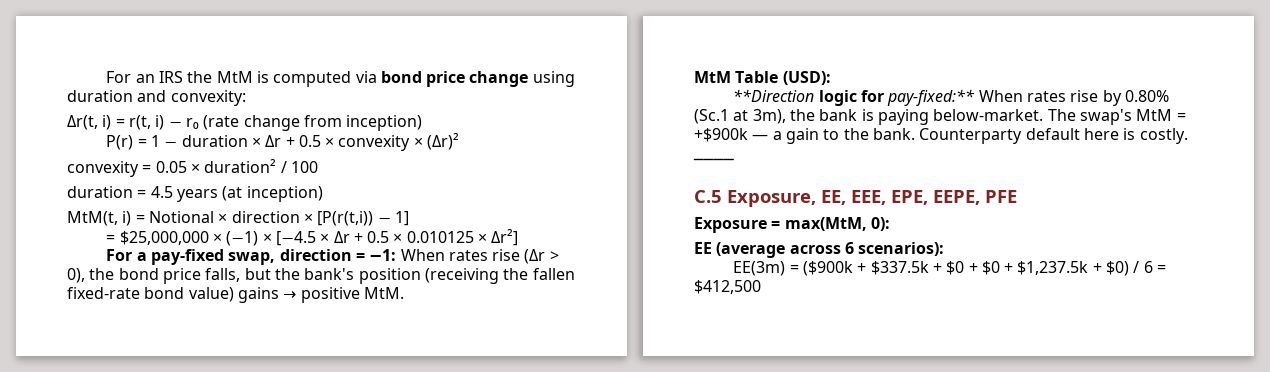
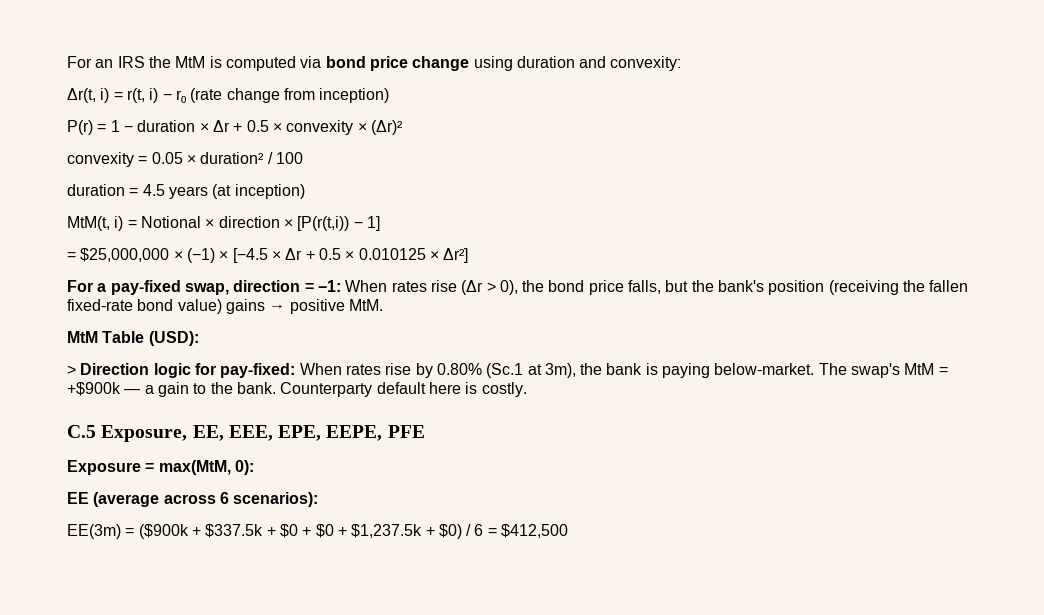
[733,89,815,102] **Direction -> [67,363,150,375] > Direction
[887,89,976,106] pay-fixed:** -> [220,363,296,378] pay-fixed:
[693,158,734,165] // ──── -> (527, 389) none

